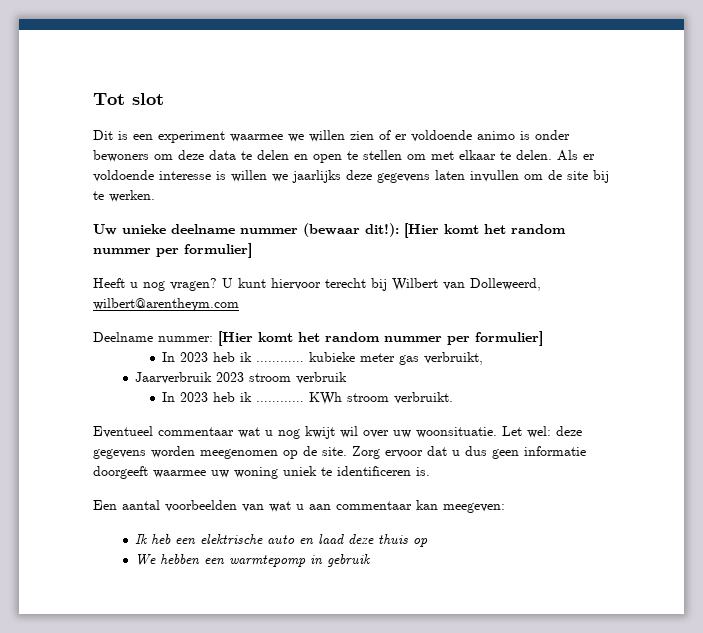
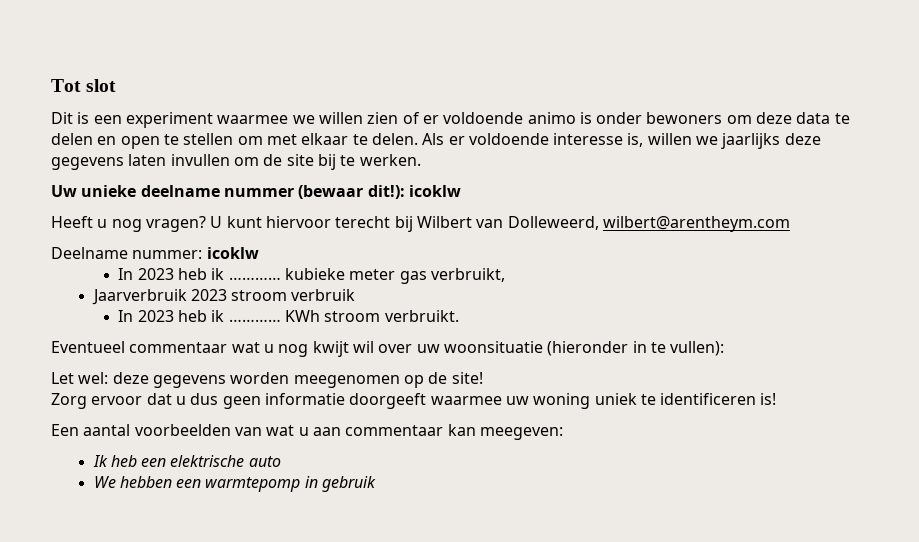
[216,171,226,180] is -> [627,133,644,147] is,
[404,223,566,238] [93,243,252,258] [Hier komt het random nummer per formulier] -> [408,185,461,197] icoklw
[218,331,543,346] [Hier komt het random nummer per formulier] -> [206,247,259,259] icoklw
[416,427,497,438] woonsituatie. -> [443,341,725,356] woonsituatie (hieronder in te vullen): //
[322,447,347,456] site. -> [451,372,483,384] site! //
[416,467,430,476] is. -> [760,393,777,405] is!
[299,534,429,547] en laad deze thuis op -> (281, 461) none

